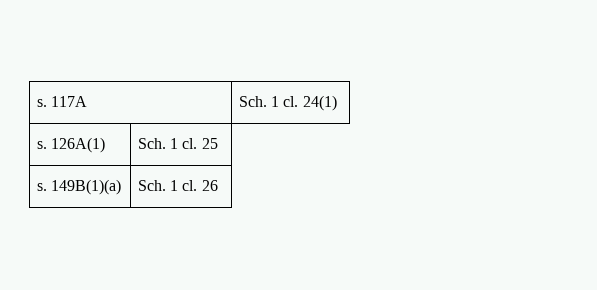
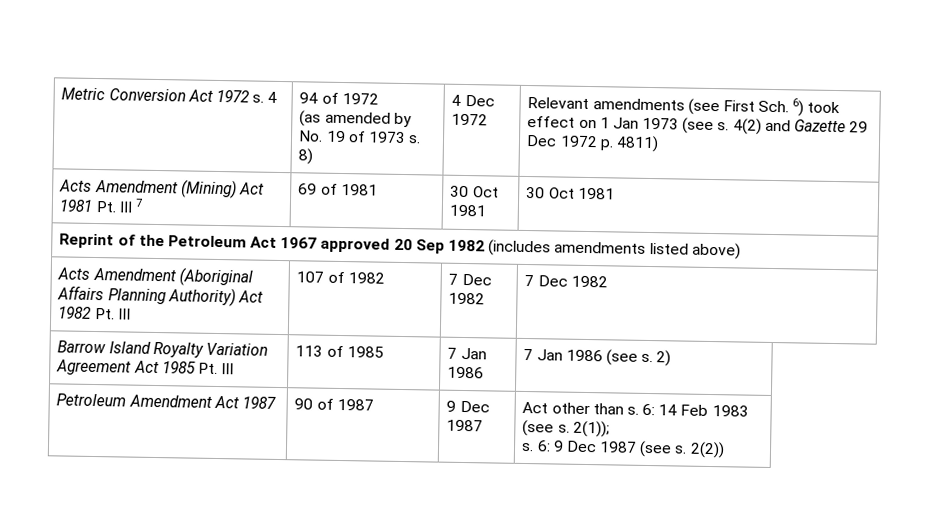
[36,96,87,107] [238,95,337,111] [36,137,105,153] [137,138,218,149] [36,179,121,195] [137,180,218,191] s. 117A | Sch. 1 cl. 24(1) // s. 126A(1) | Sch. 1 cl. 25 // s. 149B(1)(a) | Sch. 1 cl. 26 -> [61,87,278,103] [299,92,379,105] [299,110,412,128] [298,130,422,144] [298,148,314,165] [451,94,495,107] [451,113,489,126] [527,97,841,117] [527,116,869,135] [526,134,659,153] [59,179,264,199] [59,198,143,213] [298,183,378,196] [450,185,499,198] [449,204,487,217] [526,186,615,200] [59,233,741,260] [57,267,253,287] [57,285,263,307] [58,306,131,320] [296,271,385,284] [448,273,492,286] [448,292,486,305] [524,274,608,288] [57,340,268,358] [56,359,235,376] [295,345,384,358] [447,347,487,360] [447,366,485,379] [523,348,672,367] [56,393,276,409] [294,398,374,411] [446,400,490,413] [446,419,484,432] [522,401,749,417] [522,419,610,438] [521,440,725,459] Metric Conversion Act 1972 s. 4 | 94 of 1972 // (as amended by No. 19 of 1973 s. 8) | 4 Dec 1972 | Relevant amendments (see First Sch. 6) took effect on 1 Jan 1973 (see s. 4(2) and Gazette 29 Dec 1972 p. 4811) // Acts Amendment (Mining) Act 1981 Pt. III 7 | 69 of 1981 | 30 Oct 1981 | 30 Oct 1981 // Reprint of the Petroleum Act 1967 approved 20 Sep 1982 (includes amendments listed above) // Acts Amendment (Aboriginal Affairs Planning Authority) Act 1982 Pt. III | 107 of 1982 | 7 Dec 1982 | 7 Dec 1982 // Barrow Island Royalty Variation Agreement Act 1985 Pt. III | 113 of 1985 | 7 Jan 1986 | 7 Jan 1986 (see s. 2) // Petroleum Amendment Act 1987 | 90 of 1987 | 9 Dec 1987 | Act other than s. 6: 14 Feb 1983 (see s. 2(1)); // s. 6: 9 Dec 1987 (see s. 2(2))

